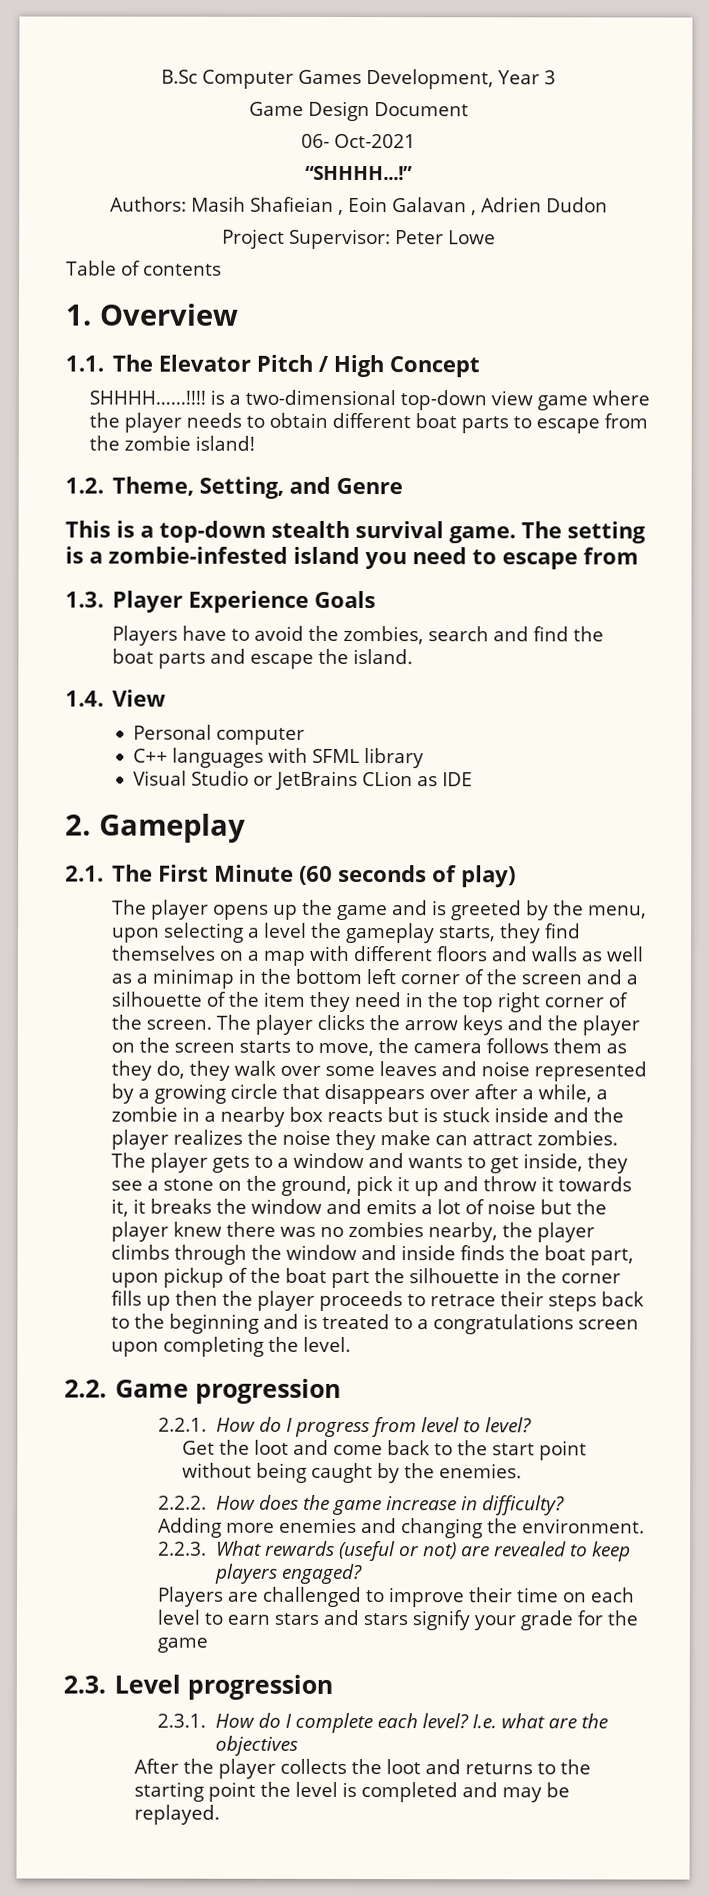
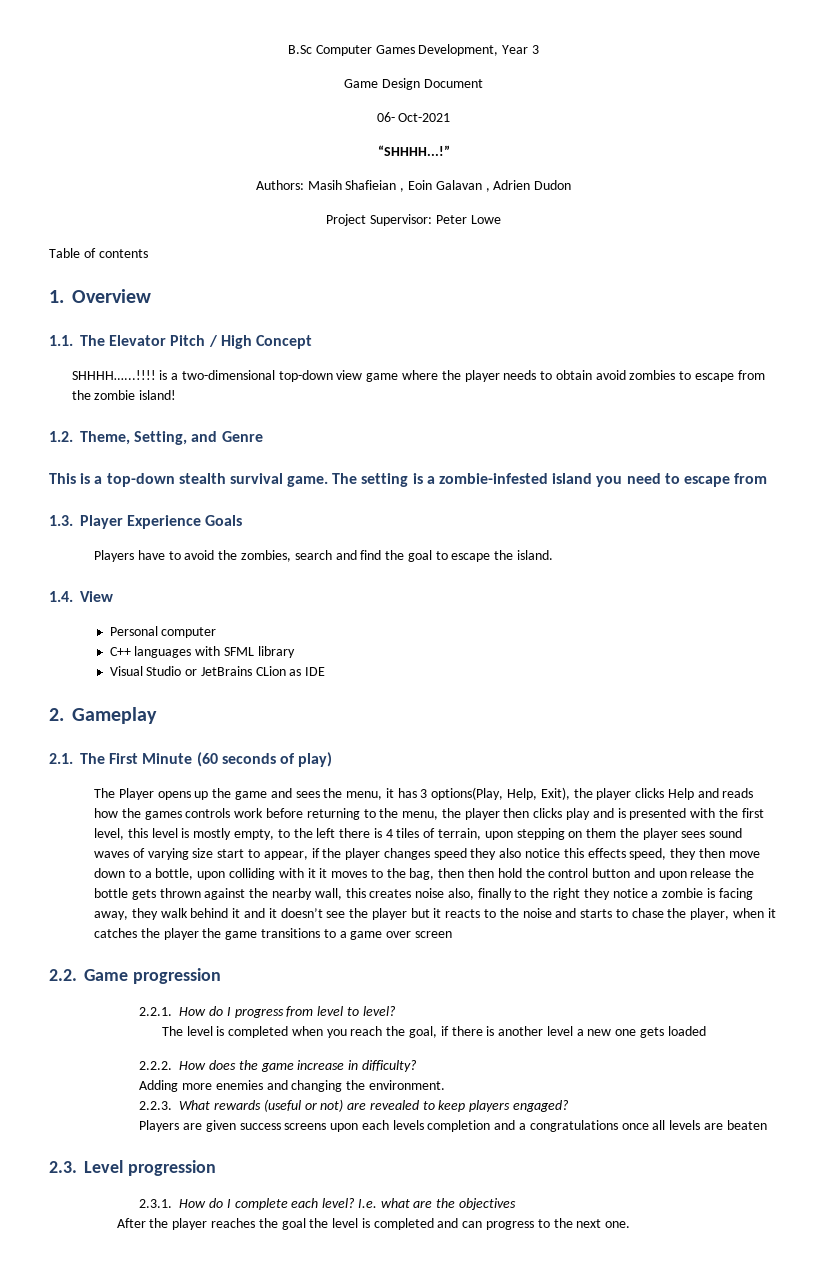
[331,412,509,434] different boat parts -> [595,370,676,380] avoid zombies
[112,648,247,669] boat parts and -> [407,550,448,562] goal to
[151,899,210,920] player -> [118,788,154,800] Player
[432,900,648,921] [112,922,582,944] [111,945,645,966] [111,968,639,989] [111,991,629,1013] [111,1014,641,1036] [111,1037,628,1057] [111,1060,648,1082] [111,1083,609,1105] [111,1106,625,1127] [111,1129,619,1151] [111,1152,629,1174] [111,1175,633,1197] [111,1198,608,1217] [111,1221,596,1243] [111,1244,635,1266] [111,1267,622,1289] [111,1290,645,1312] [111,1313,640,1335] [111,1336,352,1357] is greeted by the menu, upon selecting a level the gameplay starts, they find themselves on a map with different floors and walls as well as a minimap in the bottom left corner of the screen and a silhouette of the item they need in the top right corner of the screen. The player clicks the arrow keys and the player on the screen starts to move, the camera follows them as they do, they walk over some leaves and noise represented by a growing circle that disappears over after a while, a zombie in a nearby box reacts but is stuck inside and the player realizes the noise they make can attract zombies. The player gets to a window and wants to get inside, they see a stone on the ground, pick it up and throw it towards it, it breaks the window and emits a lot of noise but the player knew there was no zombies nearby, the player climbs through the window and inside finds the boat part, upon pickup of the boat part the silhouette in the corner fills up then the player proceeds to retrace their steps back to the beginning and is treated to a congratulations screen upon completing the level. -> [295,787,754,800] [94,808,764,820] [94,828,743,840] [94,848,760,860] [94,868,755,880] [94,888,753,900] [94,908,776,920] [94,928,452,940] sees the menu, it has 3 options(Play, Help, Exit), the player clicks Help and reads how the games controls work before returning to the menu, the player then clicks play and is presented with the first level, this level is mostly empty, to the left there is 4 tiles of terrain, upon stepping on them the player sees sound waves of varying size start to appear, if the player changes speed they also notice this effects speed, they then move down to a bottle, upon colliding with it it moves to the bag, then then hold the control button and upon release the bottle gets thrown against the nearby wall, this creates noise also, finally to the right they notice a zombie is facing away, they walk behind it and it doesn’t see the player but it reacts to the noise and starts to chase the player, when it catches the player the game transitions to a game over screen
[182,1439,588,1461] [182,1462,523,1484] Get the loot and come back to the start point without being caught by the enemies. -> [161,1026,706,1038] The level is completed when you reach the goal, if there is another level a new one gets loaded
[262,1586,635,1608] [157,1609,639,1631] [157,1637,209,1653] challenged to improve their time on each level to earn stars and stars signify your grade for the game -> [205,1120,767,1132] given success screens upon each levels completion and a congratulations once all levels are beaten
[279,1758,591,1775] [133,1781,256,1802] collects the loot and returns to the starting point -> [210,1218,306,1230] reaches the goal
[501,1782,570,1803] [133,1804,220,1825] may be replayed. -> [462,1218,631,1230] can progress to the next one.

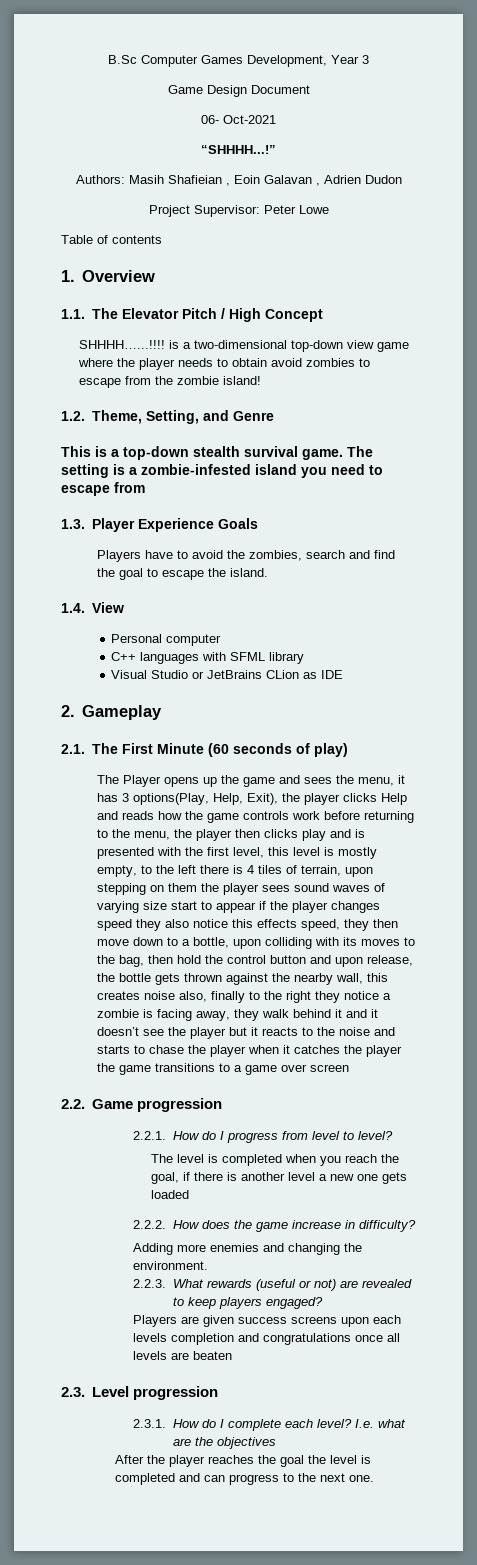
[144,811,182,820] games -> [207,813,240,823] game
[263,851,308,860] appear, -> [216,902,257,913] appear
[307,868,328,878] it it -> [343,937,358,946] its
[468,868,495,878] then -> (174, 959) none
[690,868,732,878] release -> [367,955,414,966] release,
[690,908,730,920] player, -> [210,1045,247,1057] player
[518,1123,526,1130] a -> (260, 1337) none

